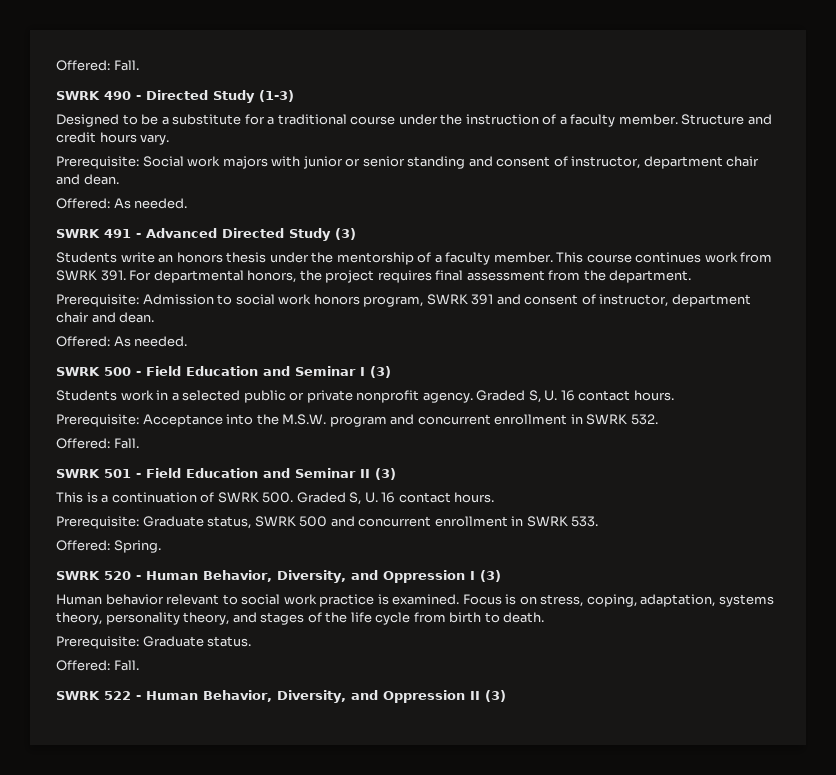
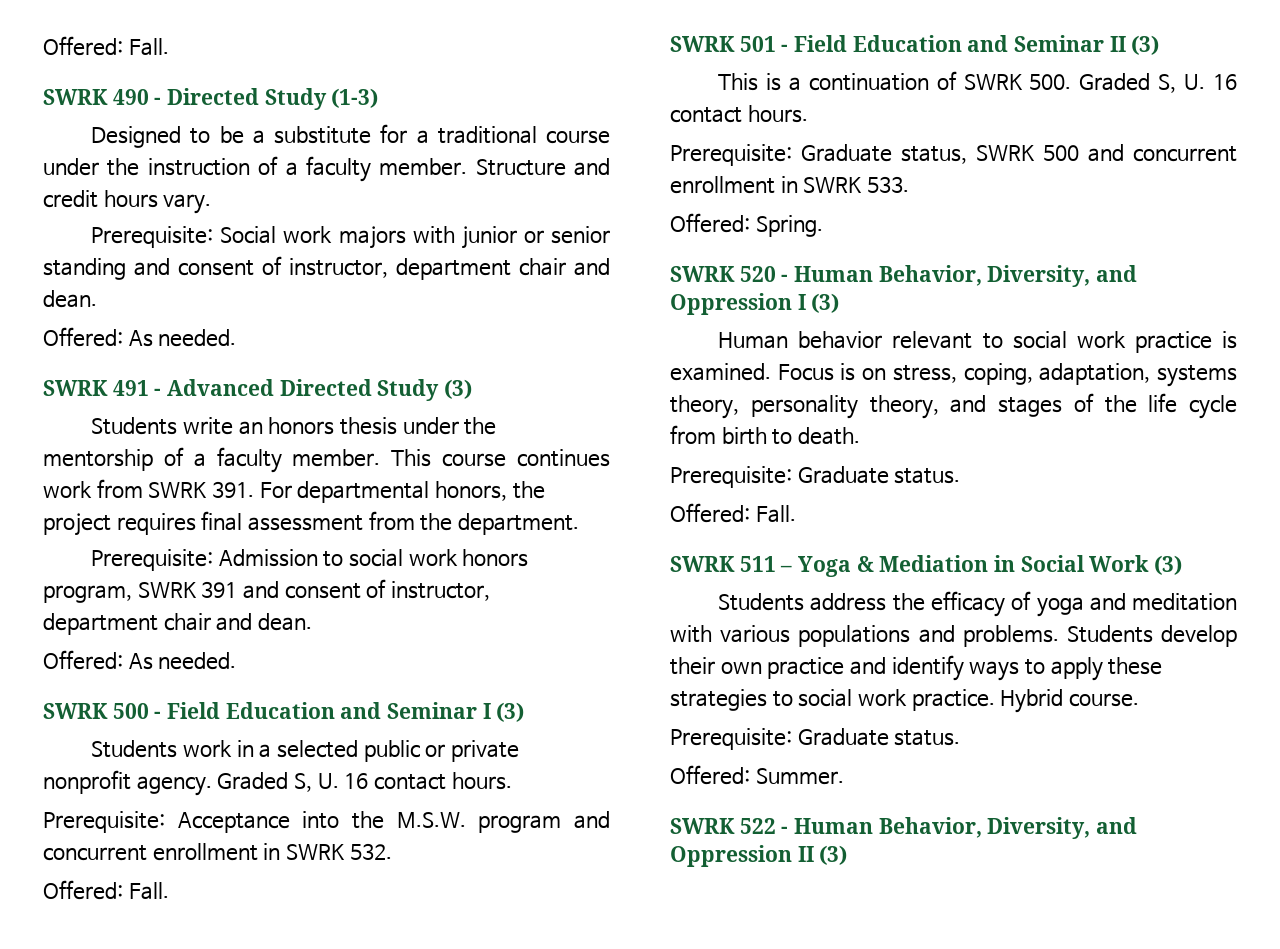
(139, 665) none -> [670,555,1183,577] [718,591,1238,617] [670,625,1237,647] [670,655,1163,681] [670,689,1140,713] [670,728,961,750] [670,765,844,785] // SWRK 511 – Yoga & Mediation in Social Work (3) // Students address the efficacy of yoga and meditation with various populations and problems. Students develop their own practice and identify ways to apply these strategies to social work practice. Hybrid course. // Prerequisite: Graduate status. // Offered: Summer.

